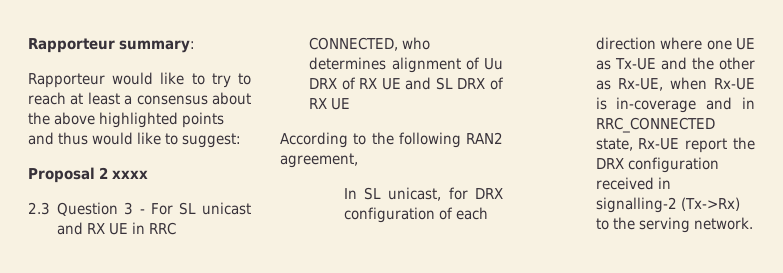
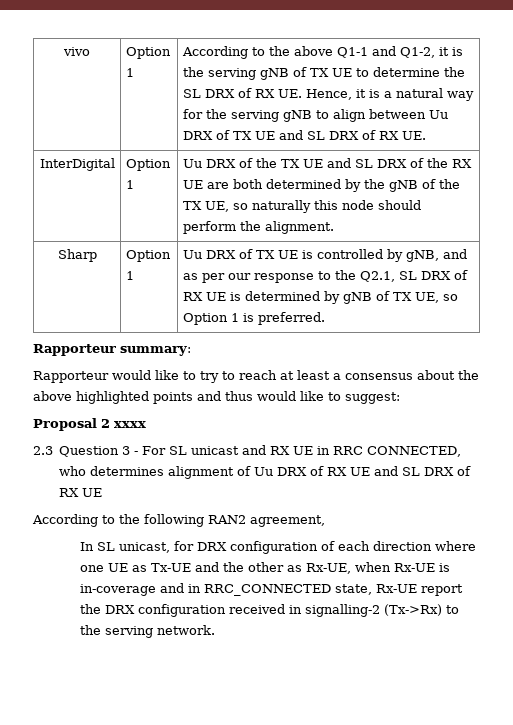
(28, 45) none -> [63,47,90,56] [125,47,171,59] [125,68,134,77] [181,46,463,59] [182,67,465,80] [182,88,474,101] [182,109,448,122] [182,130,426,140] [39,158,115,171] [125,159,171,171] [125,180,134,189] [182,158,472,168] [182,179,460,192] [182,200,421,213] [182,221,334,234] [57,249,97,262] [125,250,171,262] [125,271,134,280] [182,249,467,262] [182,270,468,283] [182,291,458,304] [182,312,325,325] vivo | Option 1 | According to the above Q1-1 and Q1-2, it is the serving gNB of TX UE to determine the SL DRX of RX UE. Hence, it is a natural way for the serving gNB to align between Uu DRX of TX UE and SL DRX of RX UE. // InterDigital | Option 1 | Uu DRX of the TX UE and SL DRX of the RX UE are both determined by the gNB of the TX UE, so naturally this node should perform the alignment. // Sharp | Option 1 | Uu DRX of TX UE is controlled by gNB, and as per our response to the Q2.1, SL DRX of RX UE is determined by gNB of TX UE, so Option 1 is preferred. //

